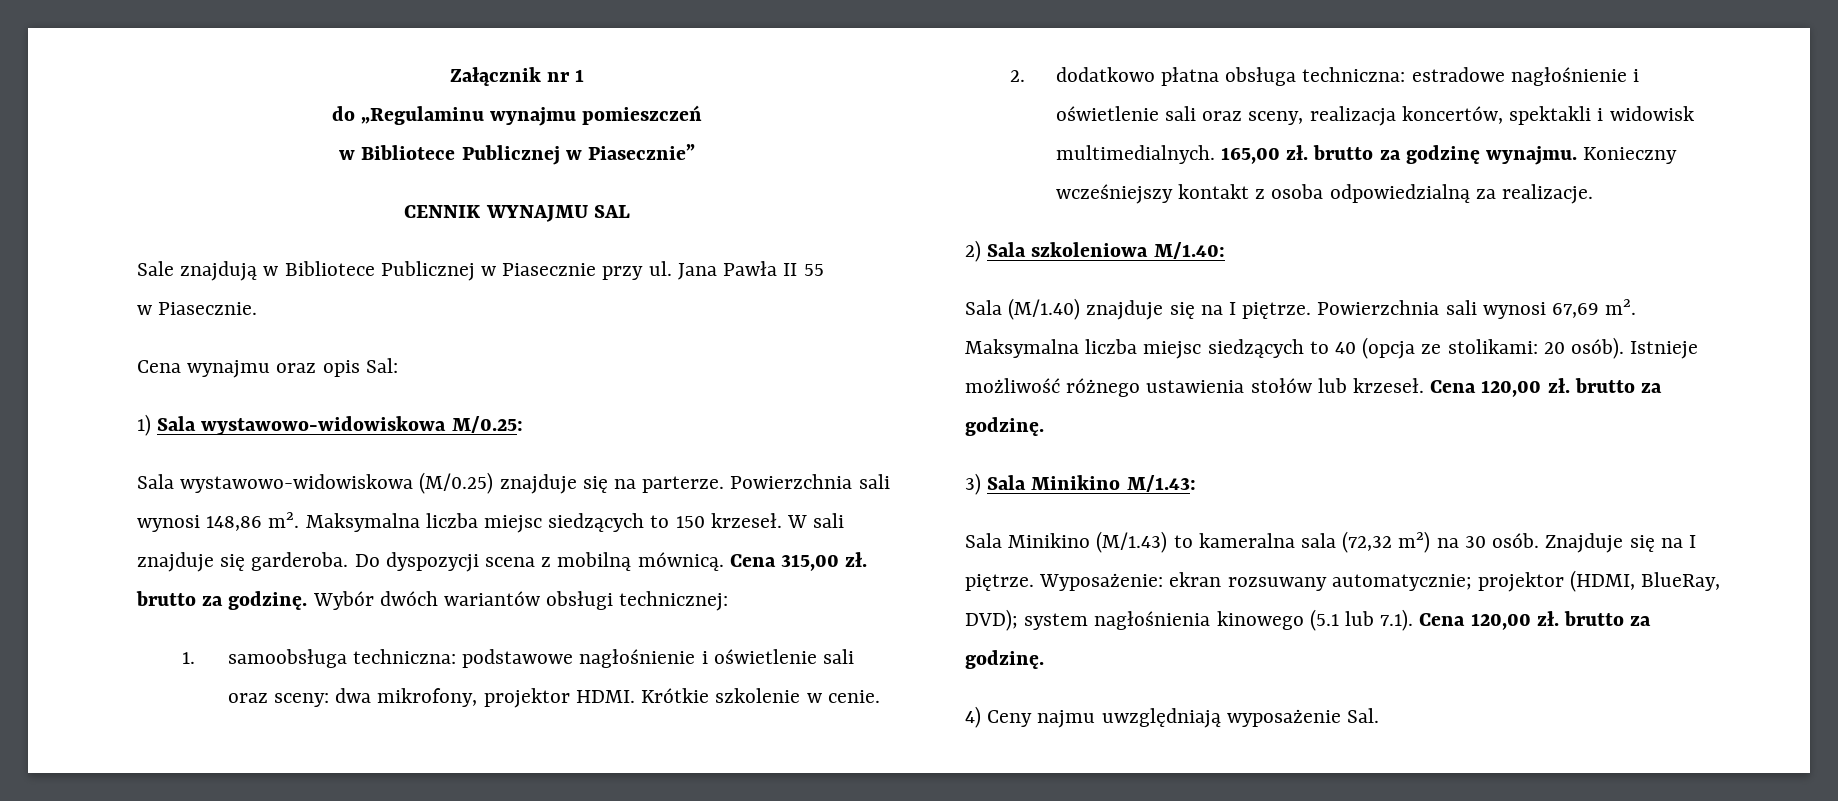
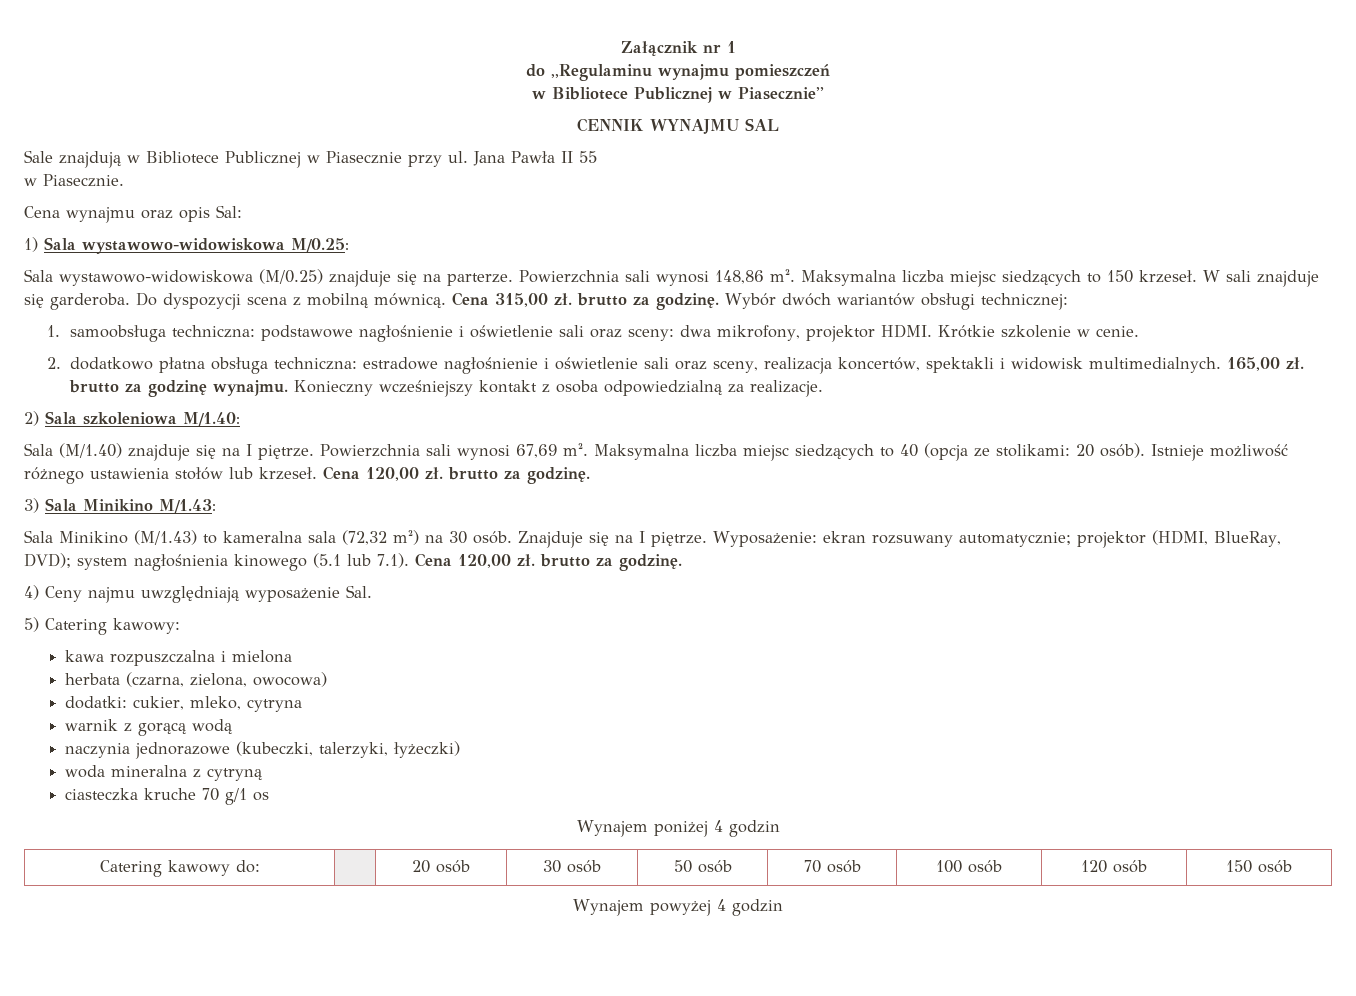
(1380, 715) none -> [24,617,180,635] [65,650,293,666] [65,672,328,687] [65,696,303,712] [65,719,234,736] [65,741,461,759] [65,765,264,781] [65,788,270,805] [576,820,780,837] [99,860,260,877] [412,860,470,873] [543,860,601,873] [673,860,732,873] [803,860,861,873] [936,860,1002,873] [1081,860,1147,873] [1226,860,1292,873] [573,899,783,916] // 5) Catering kawowy: // kawa rozpuszczalna i mielona // herbata (czarna, zielona, owocowa) // dodatki: cukier, mleko, cytryna // warnik z gorącą wodą // naczynia jednorazowe (kubeczki, talerzyki, łyżeczki) // woda mineralna z cytryną // ciasteczka kruche 70 g/1 os // Wynajem poniżej 4 godzin // Catering kawowy do: | | 20 osób | 30 osób | 50 osób | 70 osób | 100 osób | 120 osób | 150 osób // Wynajem powyżej 4 godzin

